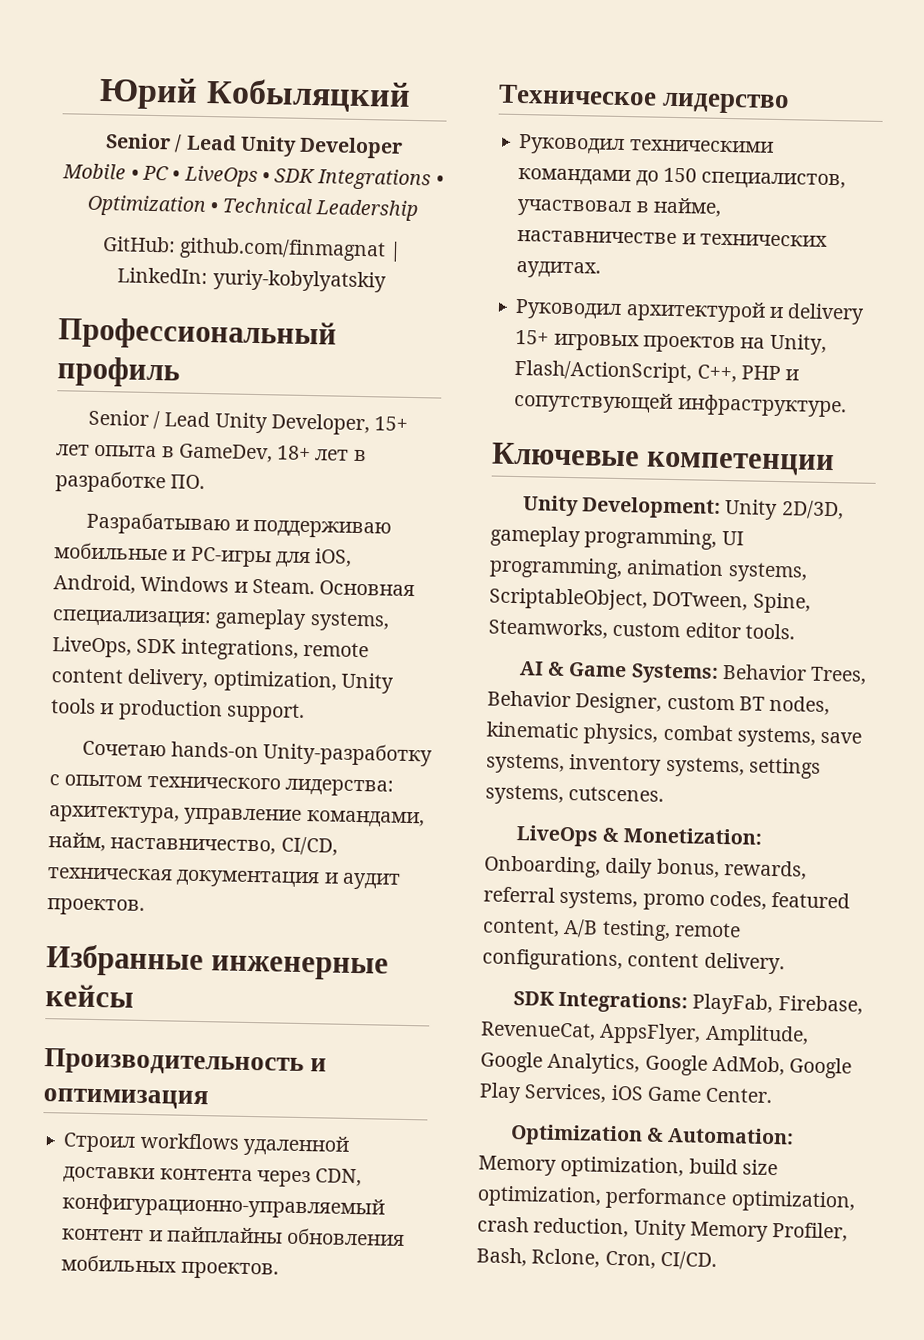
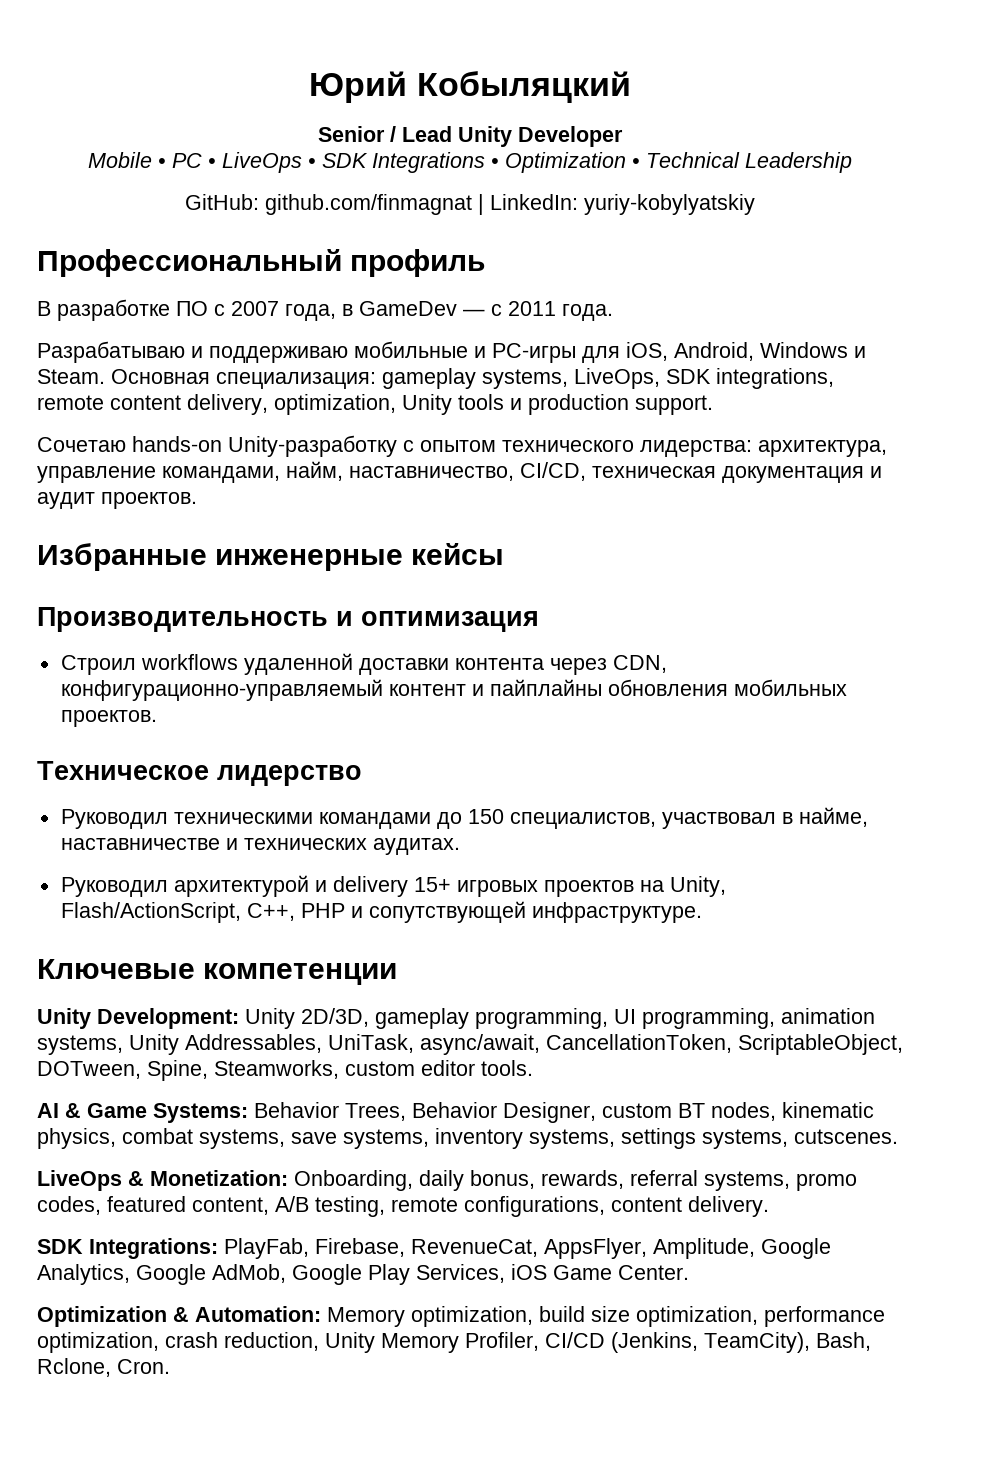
[87,409,409,436] [56,443,367,463] [55,470,206,494] Senior / Lead Unity Developer, 15+ лет опыта в GameDev, 18+ лет в разработке ПО. -> [37,299,613,321] В разработке ПО с 2007 года, в GameDev — с 2011 года.
(808, 572) none -> [129,1034,732,1055] Unity Addressables, UniTask, async/await, CancellationToken,
[476,1247,717,1270] Bash, Rclone, Cron, CI/CD. -> [545,1332,871,1353] [37,1358,170,1377] CI/CD (Jenkins, TeamCity), Bash, Rclone, Cron.

